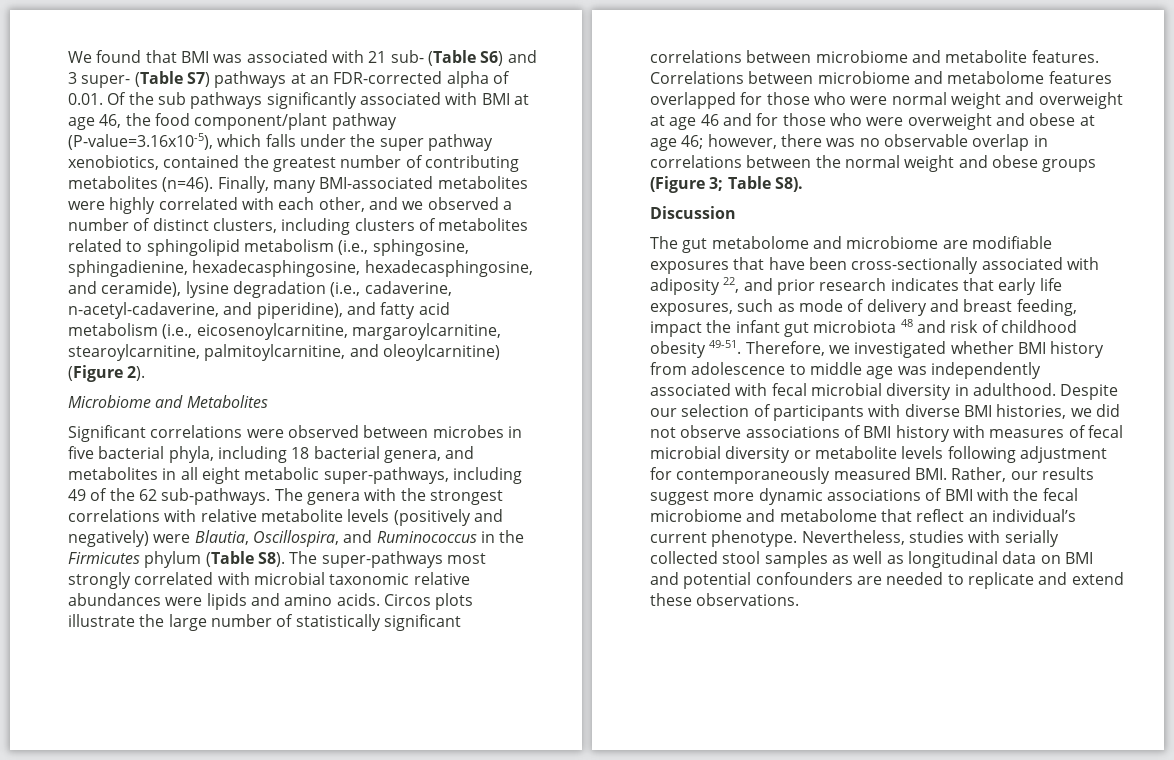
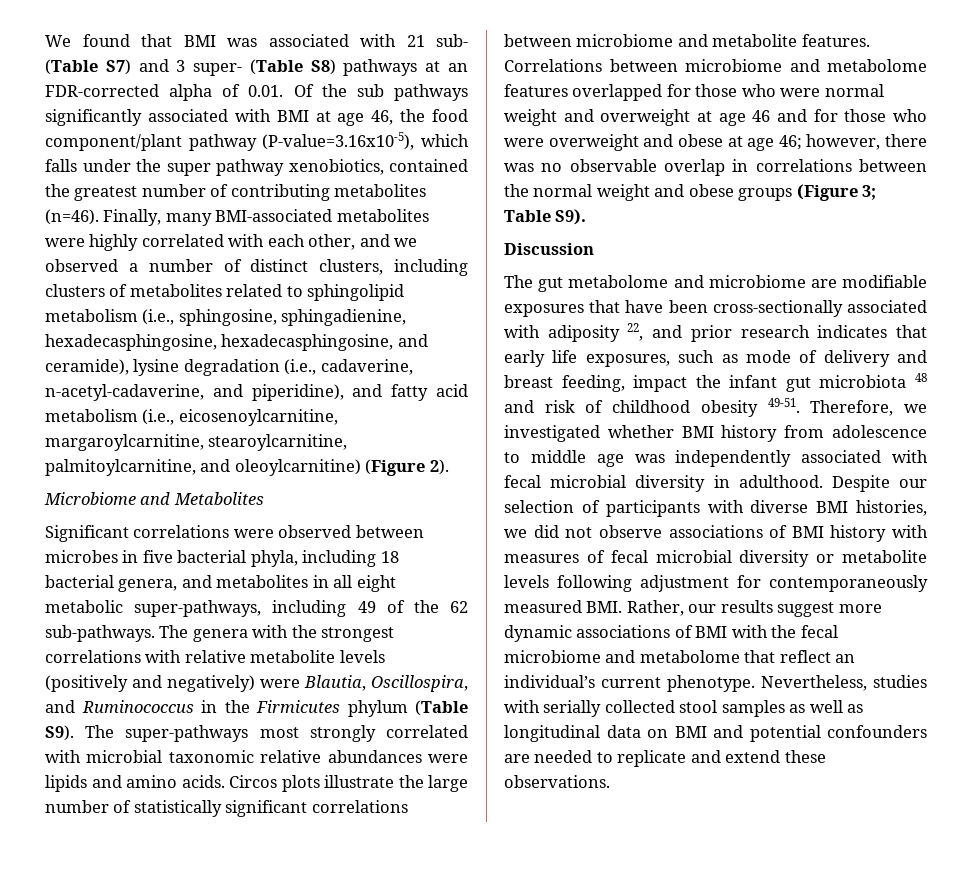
[480,51,504,66] S6) -> [105,59,131,75] S7)
[186,72,210,87] S7) -> [310,59,336,75] S8)
[257,552,285,567] S8). -> [45,725,74,741] S9).
[774,177,803,192] S8). -> [555,209,587,225] S9).

